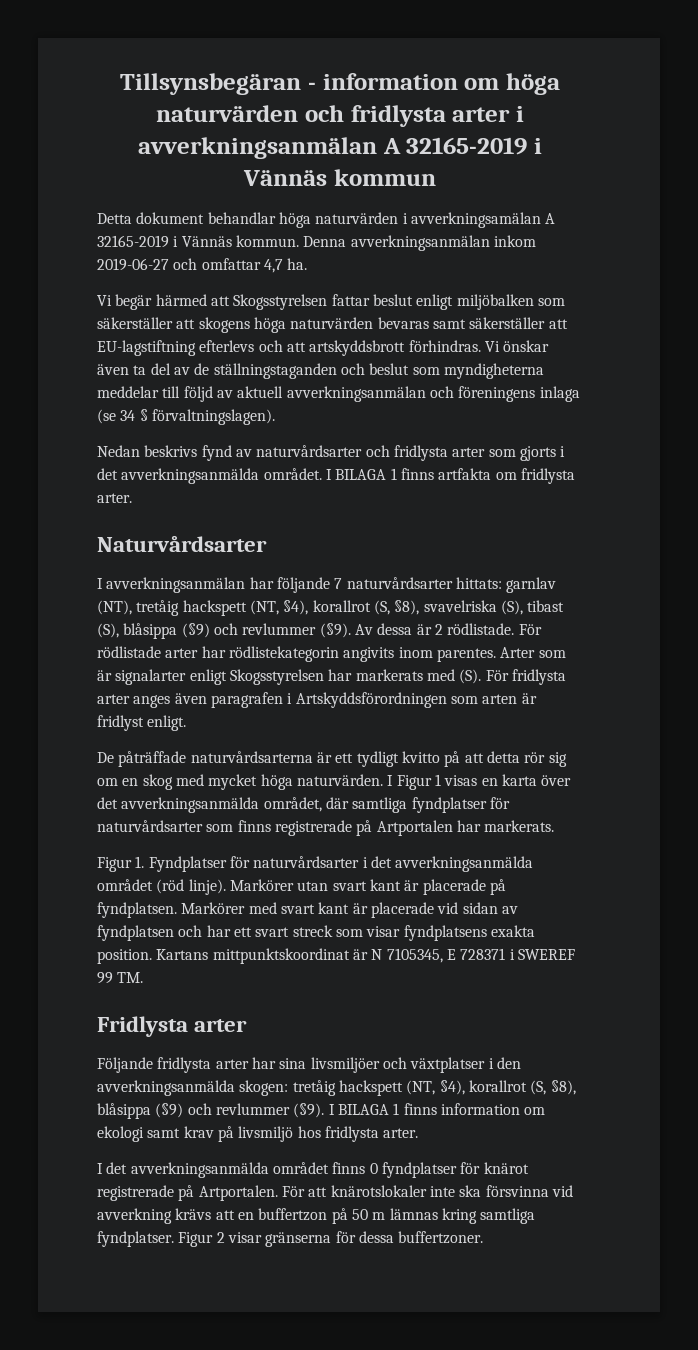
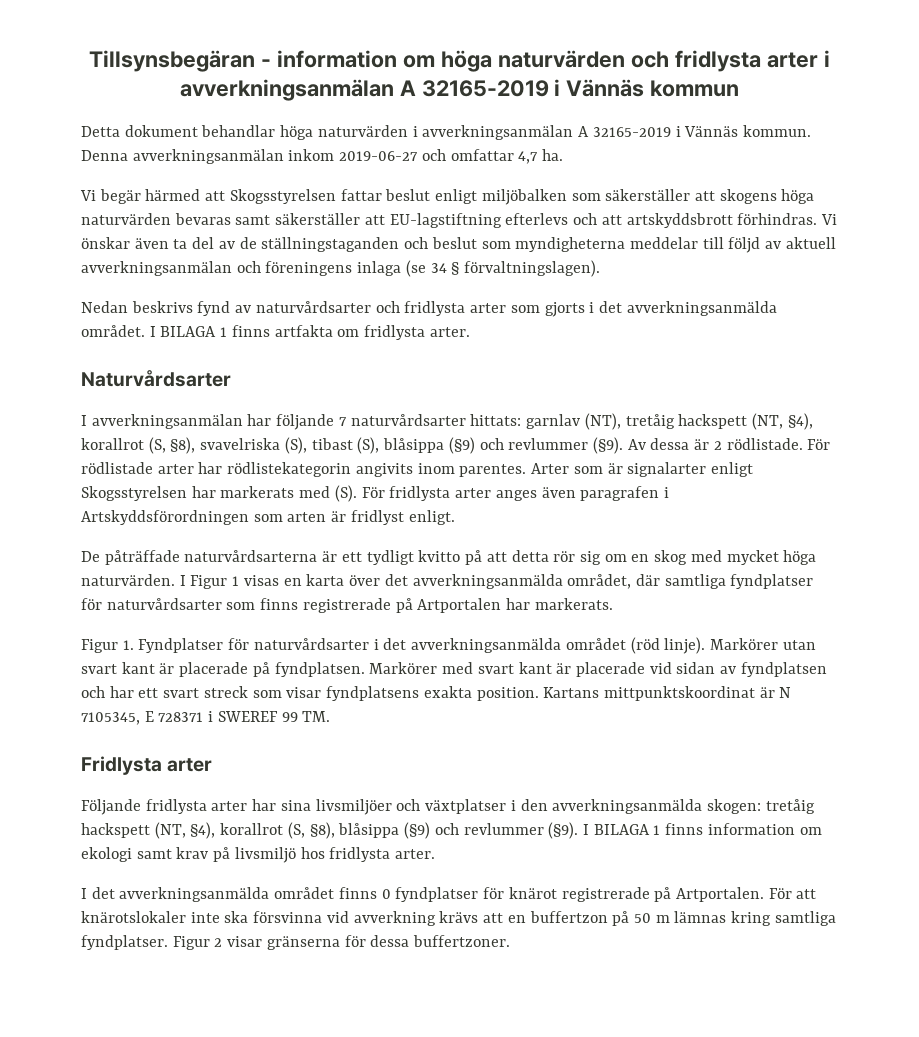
[410,212,541,228] avverkningsamälan -> [422,125,574,140] avverkningsanmälan

